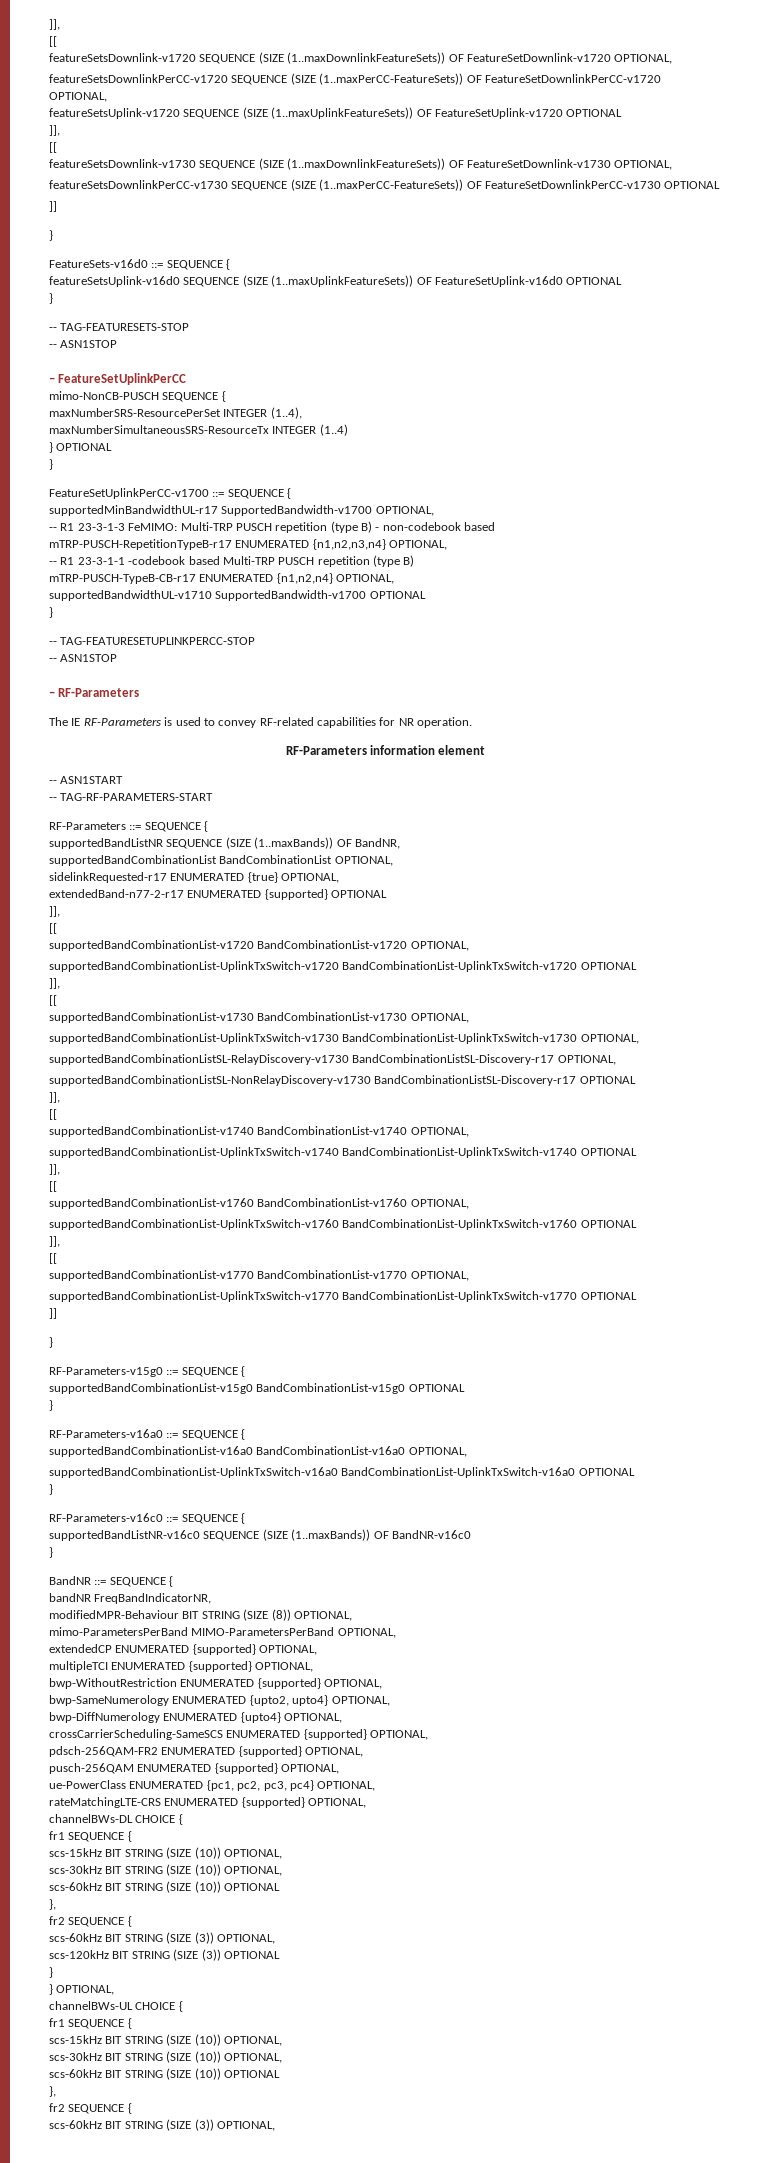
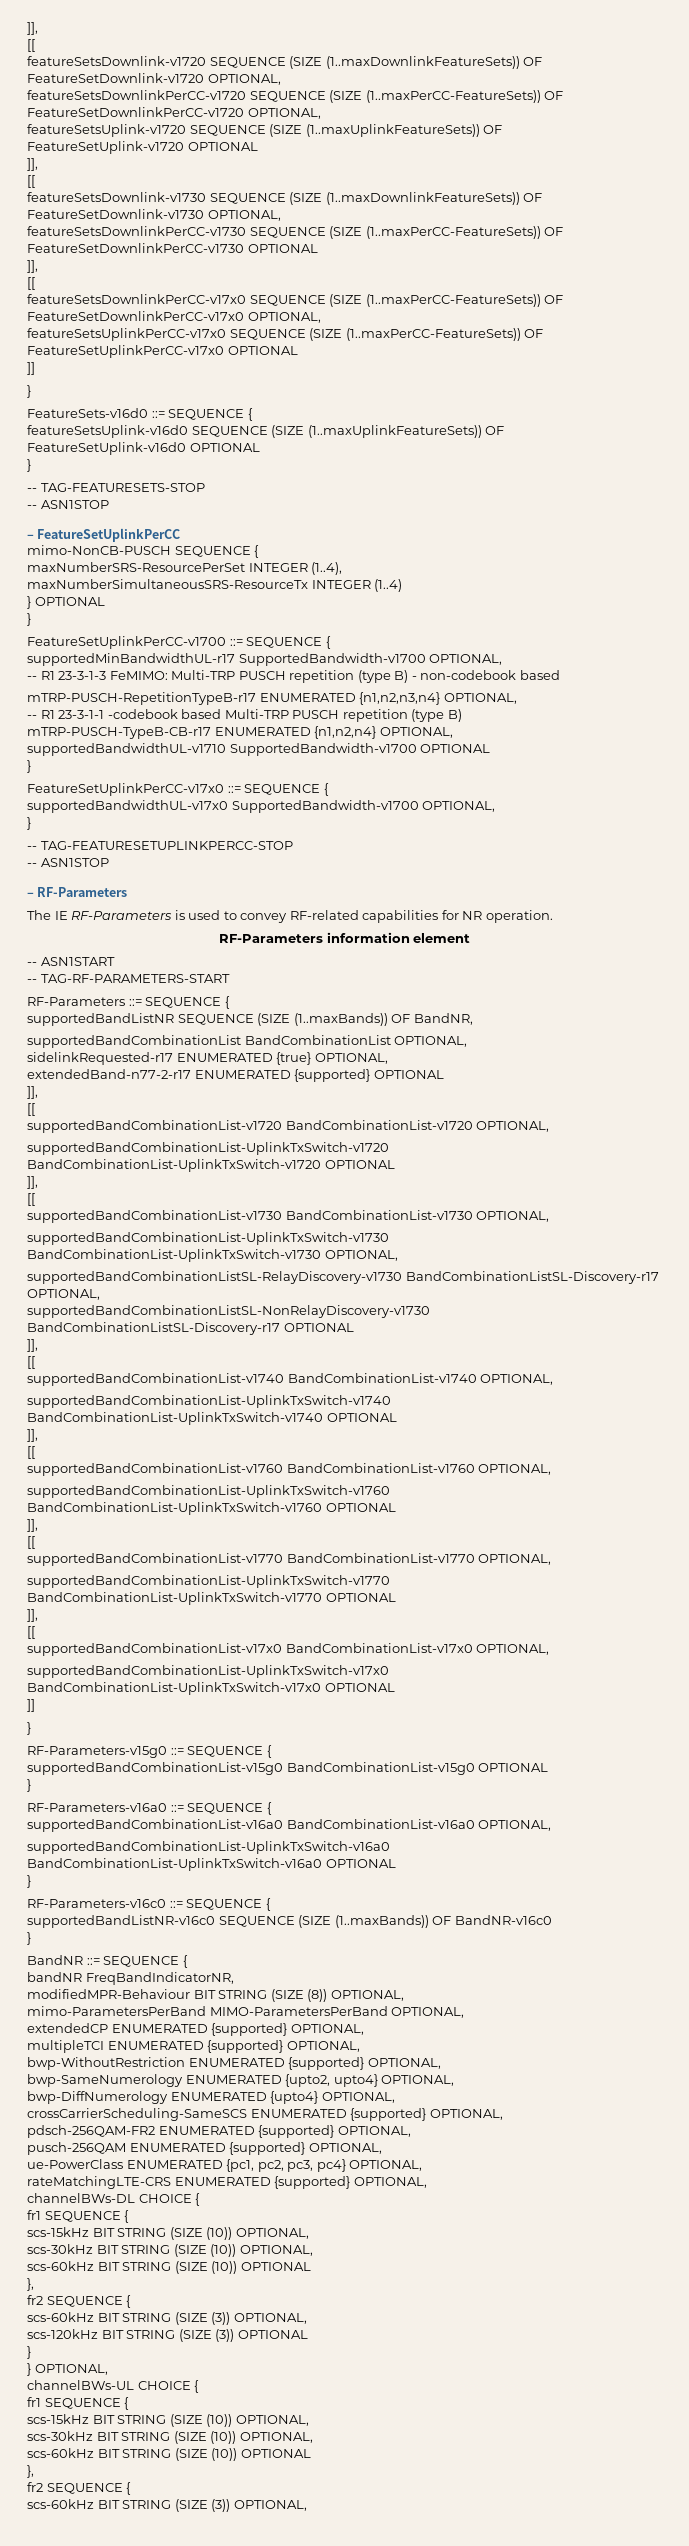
(721, 185) none -> [27,260,38,273] [27,277,35,290] [27,294,564,307] [27,311,321,323] [27,328,544,341] [27,345,298,358] // ]], // [[ // featureSetsDownlinkPerCC-v17x0 SEQUENCE (SIZE (1..maxPerCC-FeatureSets)) OF FeatureSetDownlinkPerCC-v17x0 OPTIONAL, // featureSetsUplinkPerCC-v17x0 SEQUENCE (SIZE (1..maxPerCC-FeatureSets)) OF FeatureSetUplinkPerCC-v17x0 OPTIONAL
(53, 612) none -> [27,783,329,796] [27,800,496,813] [27,817,31,830] // FeatureSetUplinkPerCC-v17x0 ::= SEQUENCE { // supportedBandwidthUL-v17x0 SupportedBandwidth-v1700 OPTIONAL, // }
(637, 1296) none -> [27,1609,38,1622] [27,1626,35,1639] [27,1643,550,1656] [27,1665,389,1678] [27,1682,395,1695] // ]], // [[ // supportedBandCombinationList-v17x0 BandCombinationList-v17x0 OPTIONAL, // supportedBandCombinationList-UplinkTxSwitch-v17x0 BandCombinationList-UplinkTxSwitch-v17x0 OPTIONAL

